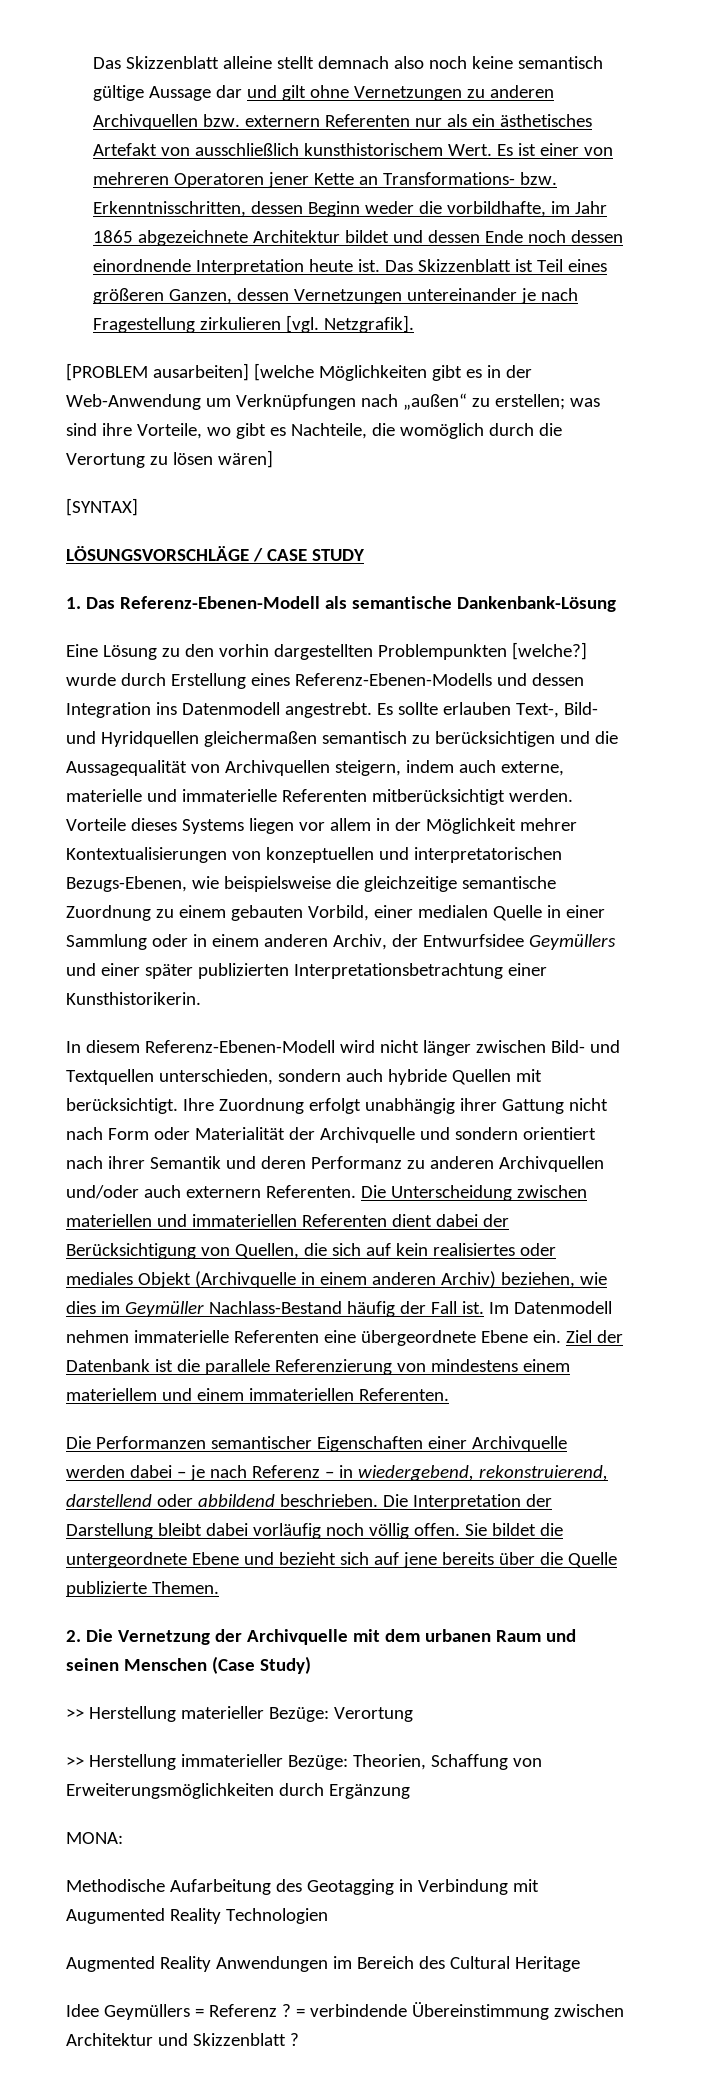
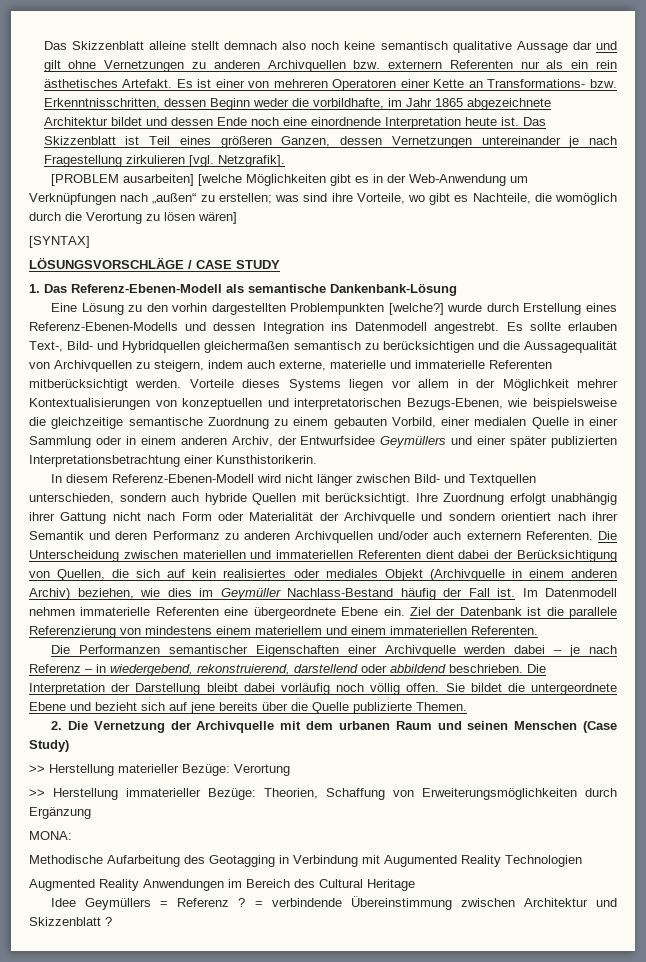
[92,85,144,101] gültige -> [452,41,512,53] qualitative
[499,114,592,127] [92,143,492,156] ästhetisches Artefakt von ausschließlich kunsthistorischem Wert. -> [596,60,618,69] [43,79,173,88] rein ästhetisches Artefakt.
[267,172,309,188] jener -> [400,79,430,88] einer
[570,230,623,243] dessen -> [282,117,307,126] eine
[100,731,199,747] Hyridquellen -> [122,341,201,353] Hybridquellen
(330, 768) none -> [136,362,150,369] zu

